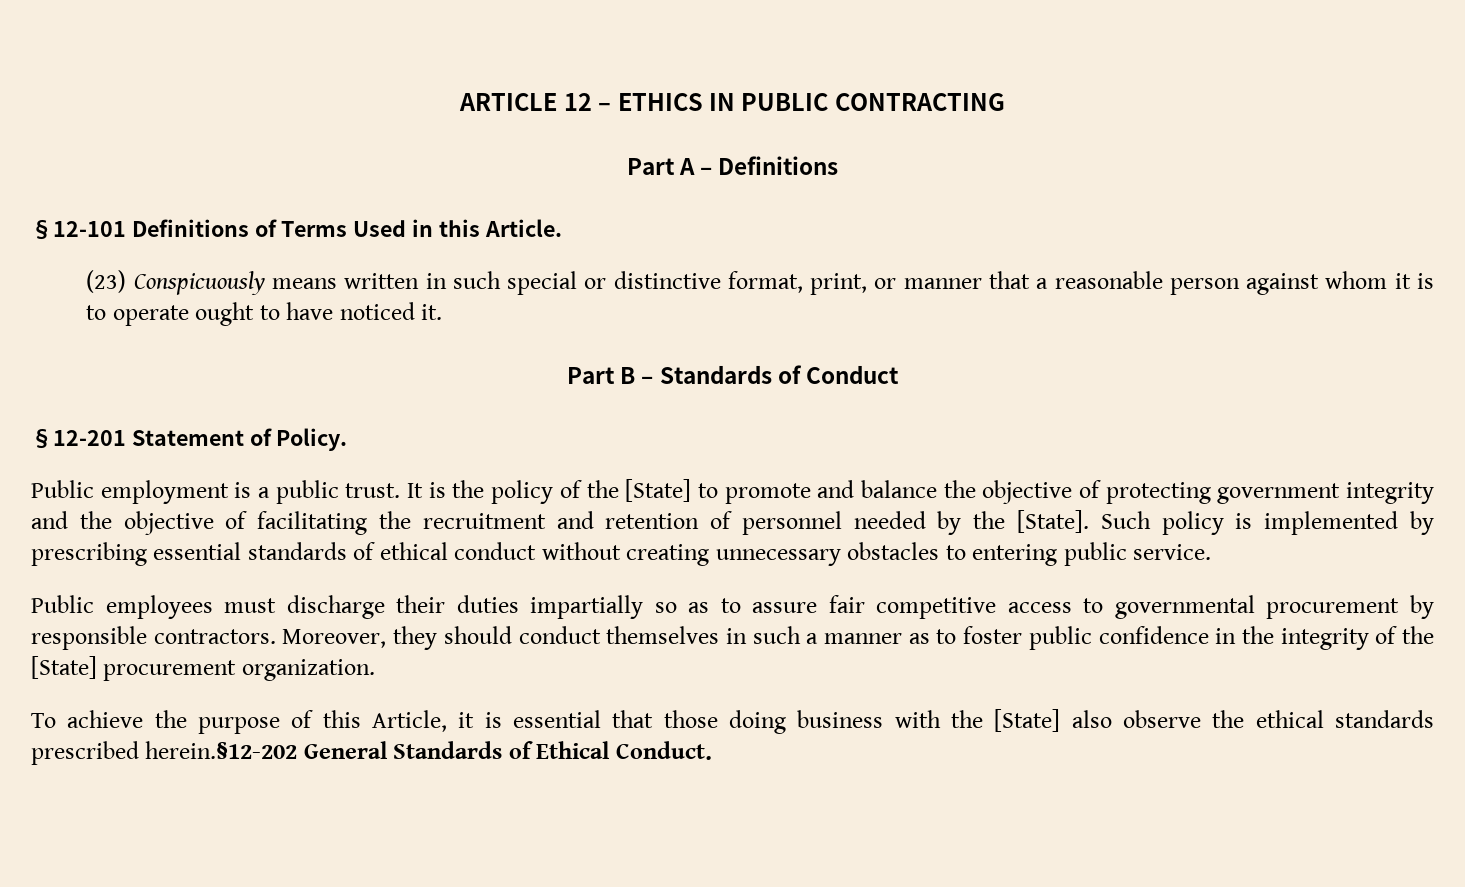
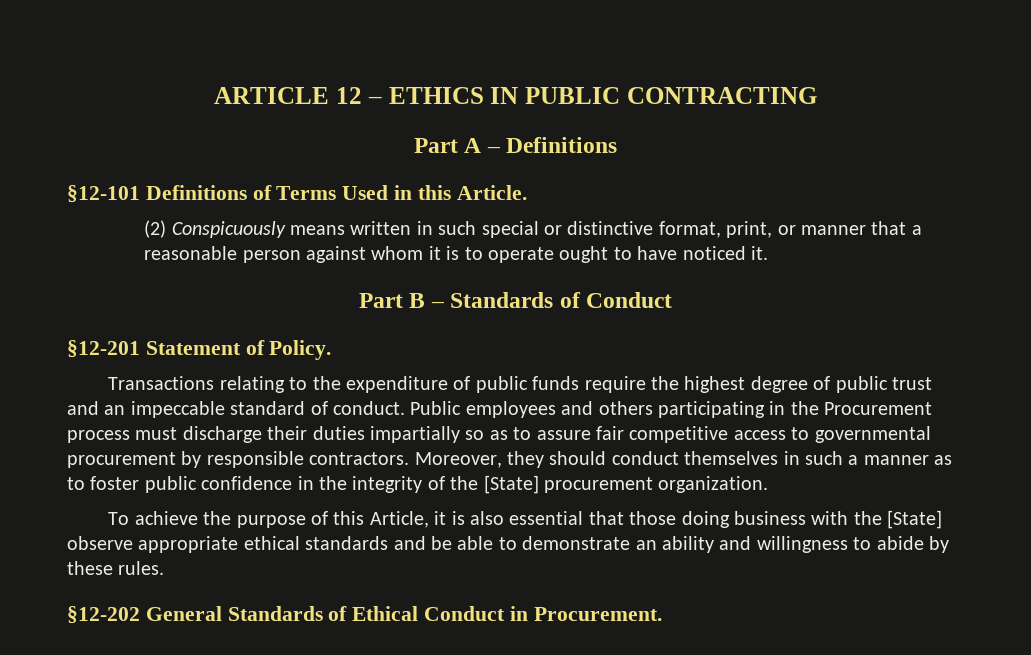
[86,270,127,293] (23) -> [144,220,167,238] (2)
[31,479,1434,504] [31,510,1434,535] [31,542,1212,566] [31,595,213,619] Public employment is a public trust. It is the policy of the [State] to promote and balance the objective of protecting government integrity and the objective of facilitating the recruitment and retention of personnel needed by the [State]. Such policy is implemented by prescribing essential standards of ethical conduct without creating unnecessary obstacles to entering public service. // Public employees -> [108,376,933,393] [67,401,933,418] [67,430,130,443] Transactions relating to the expenditure of public funds require the highest degree of public trust and an impeccable standard of conduct. Public employees and others participating in the Procurement process
(502, 720) none -> [470,511,505,525] also
[1071,710,1434,728] [31,741,298,765] also observe the ethical standards prescribed herein.§12-202 -> [67,536,949,553] [67,561,165,575] [67,606,140,624] observe appropriate ethical standards and be able to demonstrate an ability and willingness to abide by these rules. // §12-202
[615,741,712,760] Conduct. -> [424,606,662,621] Conduct in Procurement.

